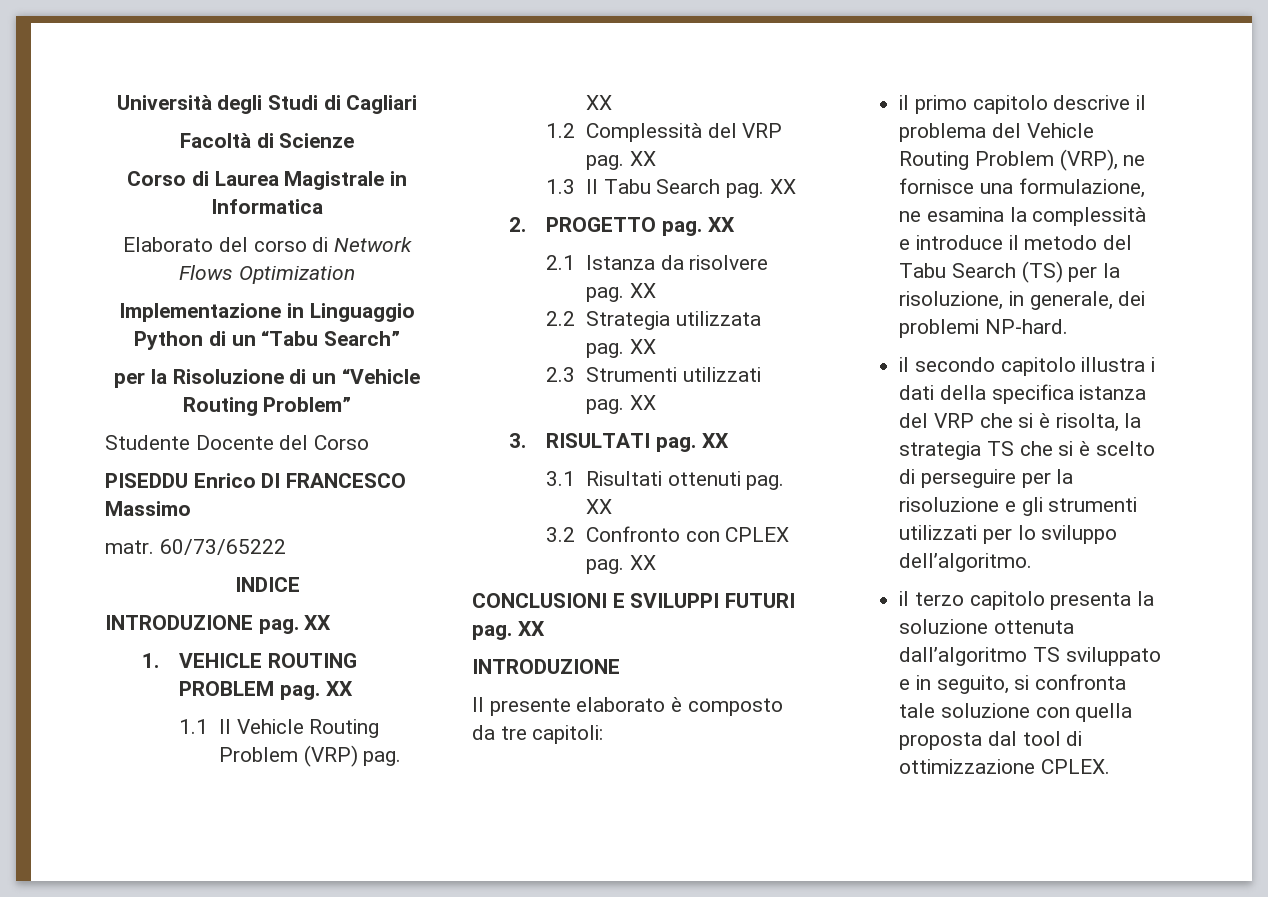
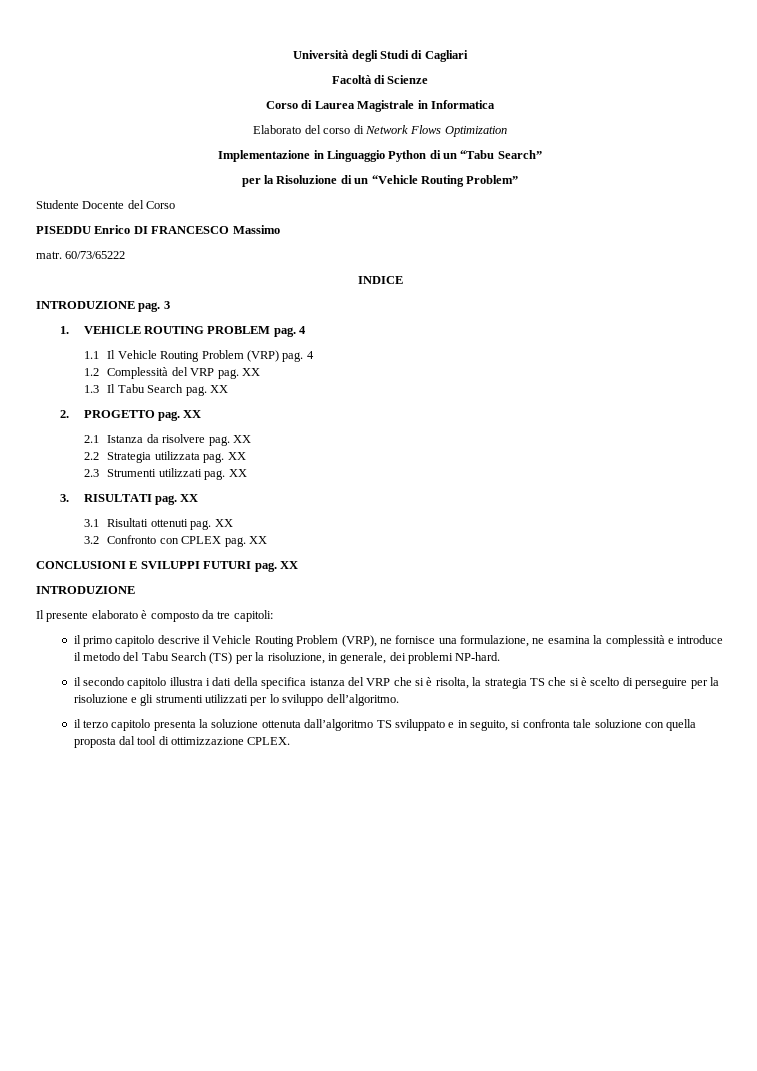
[304,615,332,630] XX -> [163,301,170,309] 3
[325,681,353,696] XX -> [299,326,307,334] 4
[585,95,612,110] XX -> [306,351,314,359] 4
[899,123,1021,142] problema del -> (211, 639) none

